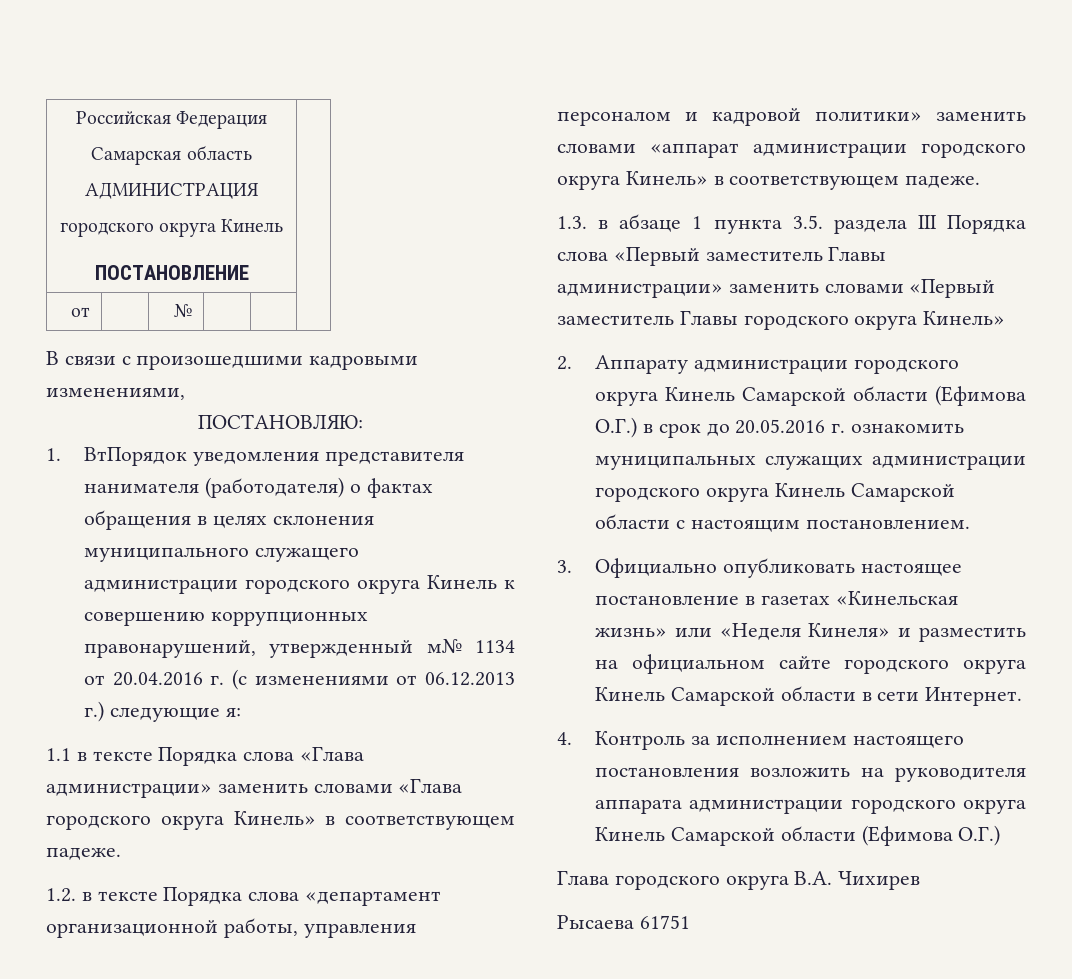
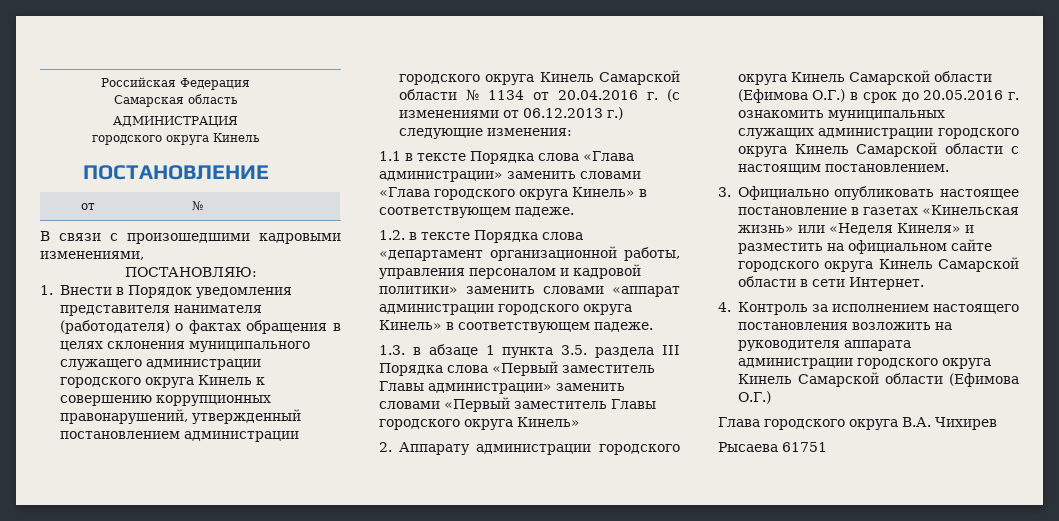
[84,447,188,466] ВтПорядок -> [59,285,192,298] Внести в Порядок
[426,639,462,654] м№ -> [59,431,299,442] [398,70,680,85] [398,89,479,101] постановлением администрации городского округа Кинель Самарской области №
[225,708,241,717] я: -> [486,128,572,136] изменения:

